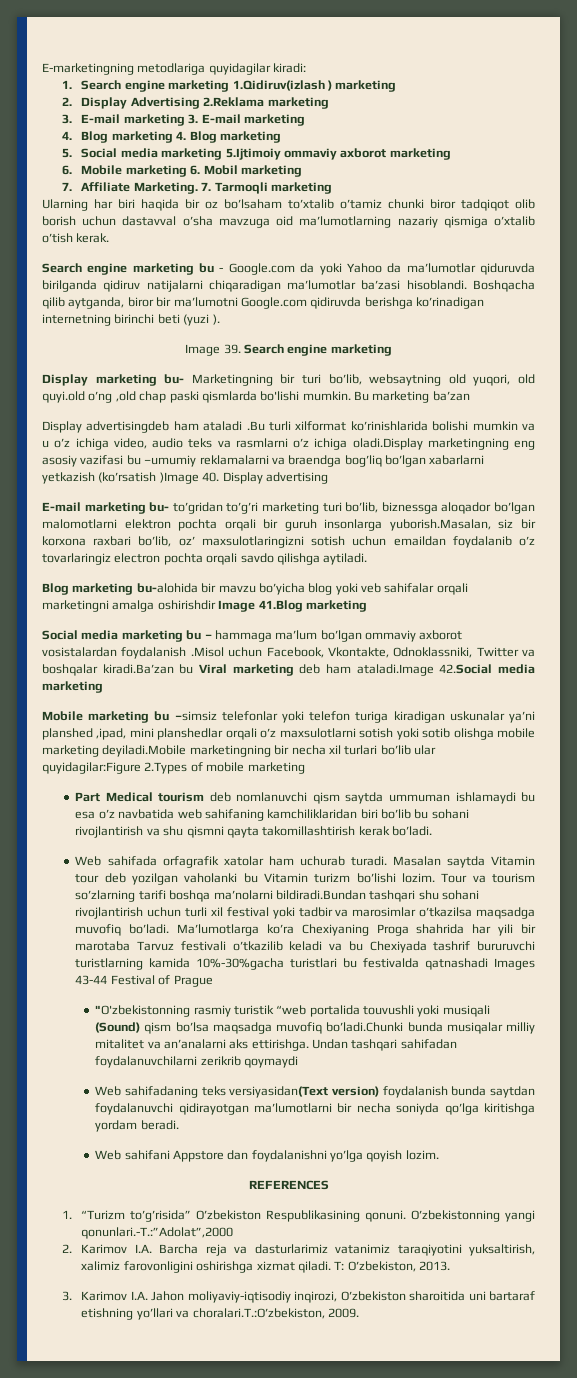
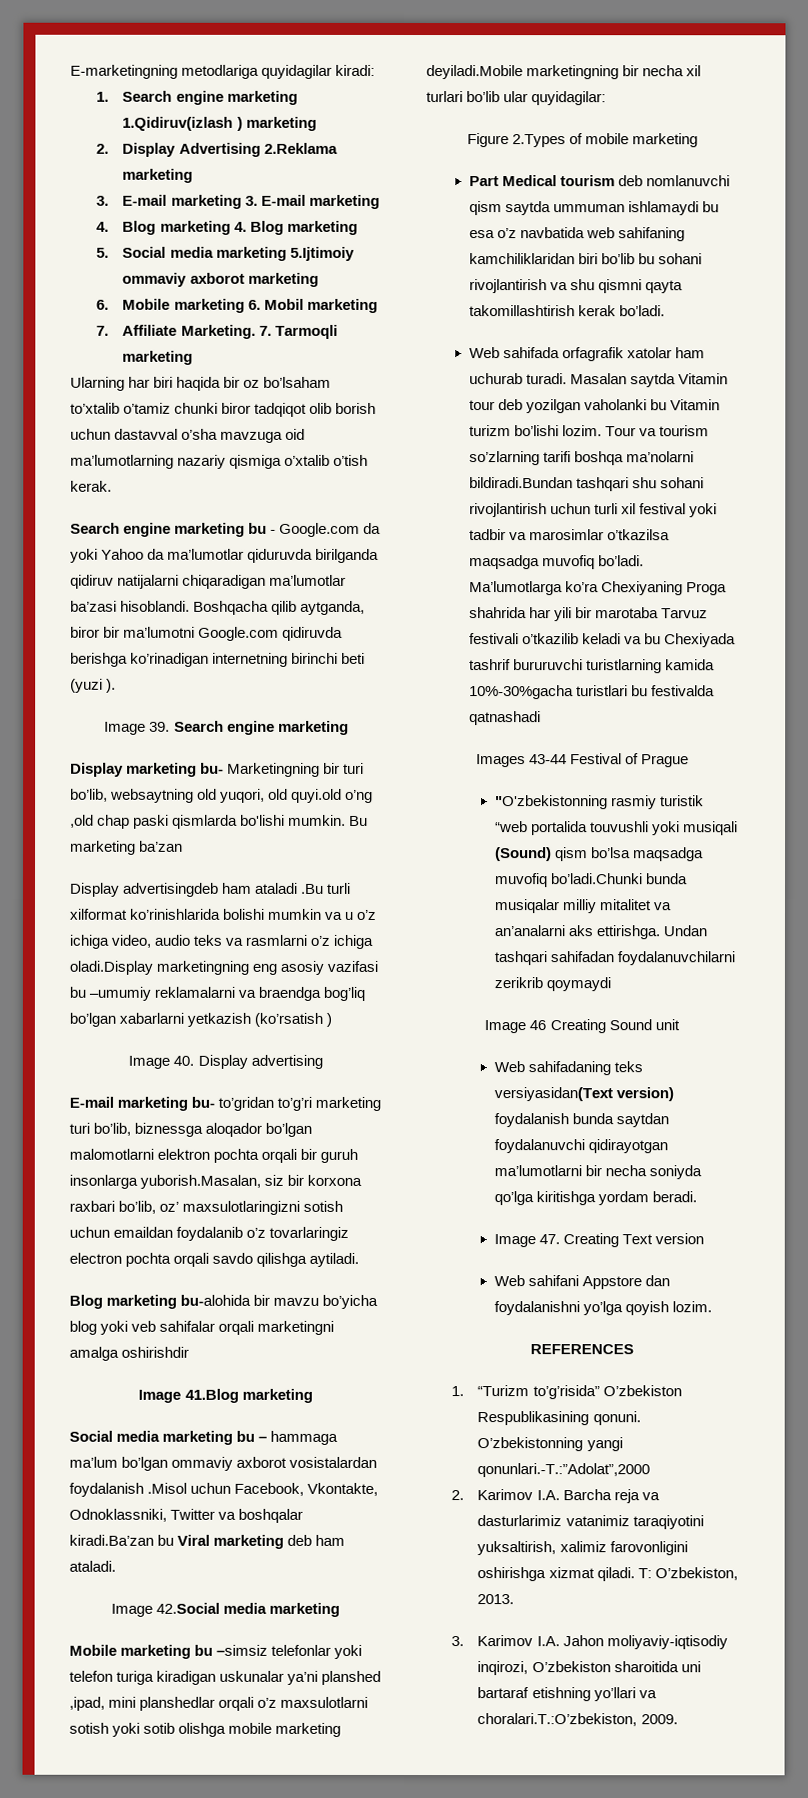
[159,472,199,484] )Image -> [326,1012,333,1027] [128,1055,171,1069] ) // Image
(216, 605) none -> (190, 1352) //
[356,664,434,676] ataladi.Image -> [69,1560,116,1572] [110,1603,153,1617] ataladi. // Image
[42,762,141,774] quyidagilar:Figure -> [531,91,607,106] [466,133,509,148] quyidagilar: // Figure
(489, 964) none -> (541, 718) //
(298, 1062) none -> [484,1019,680,1034] // Image 46 Creating Sound unit
(179, 1125) none -> [493,1233,705,1248] // Image 47. Creating Text version

